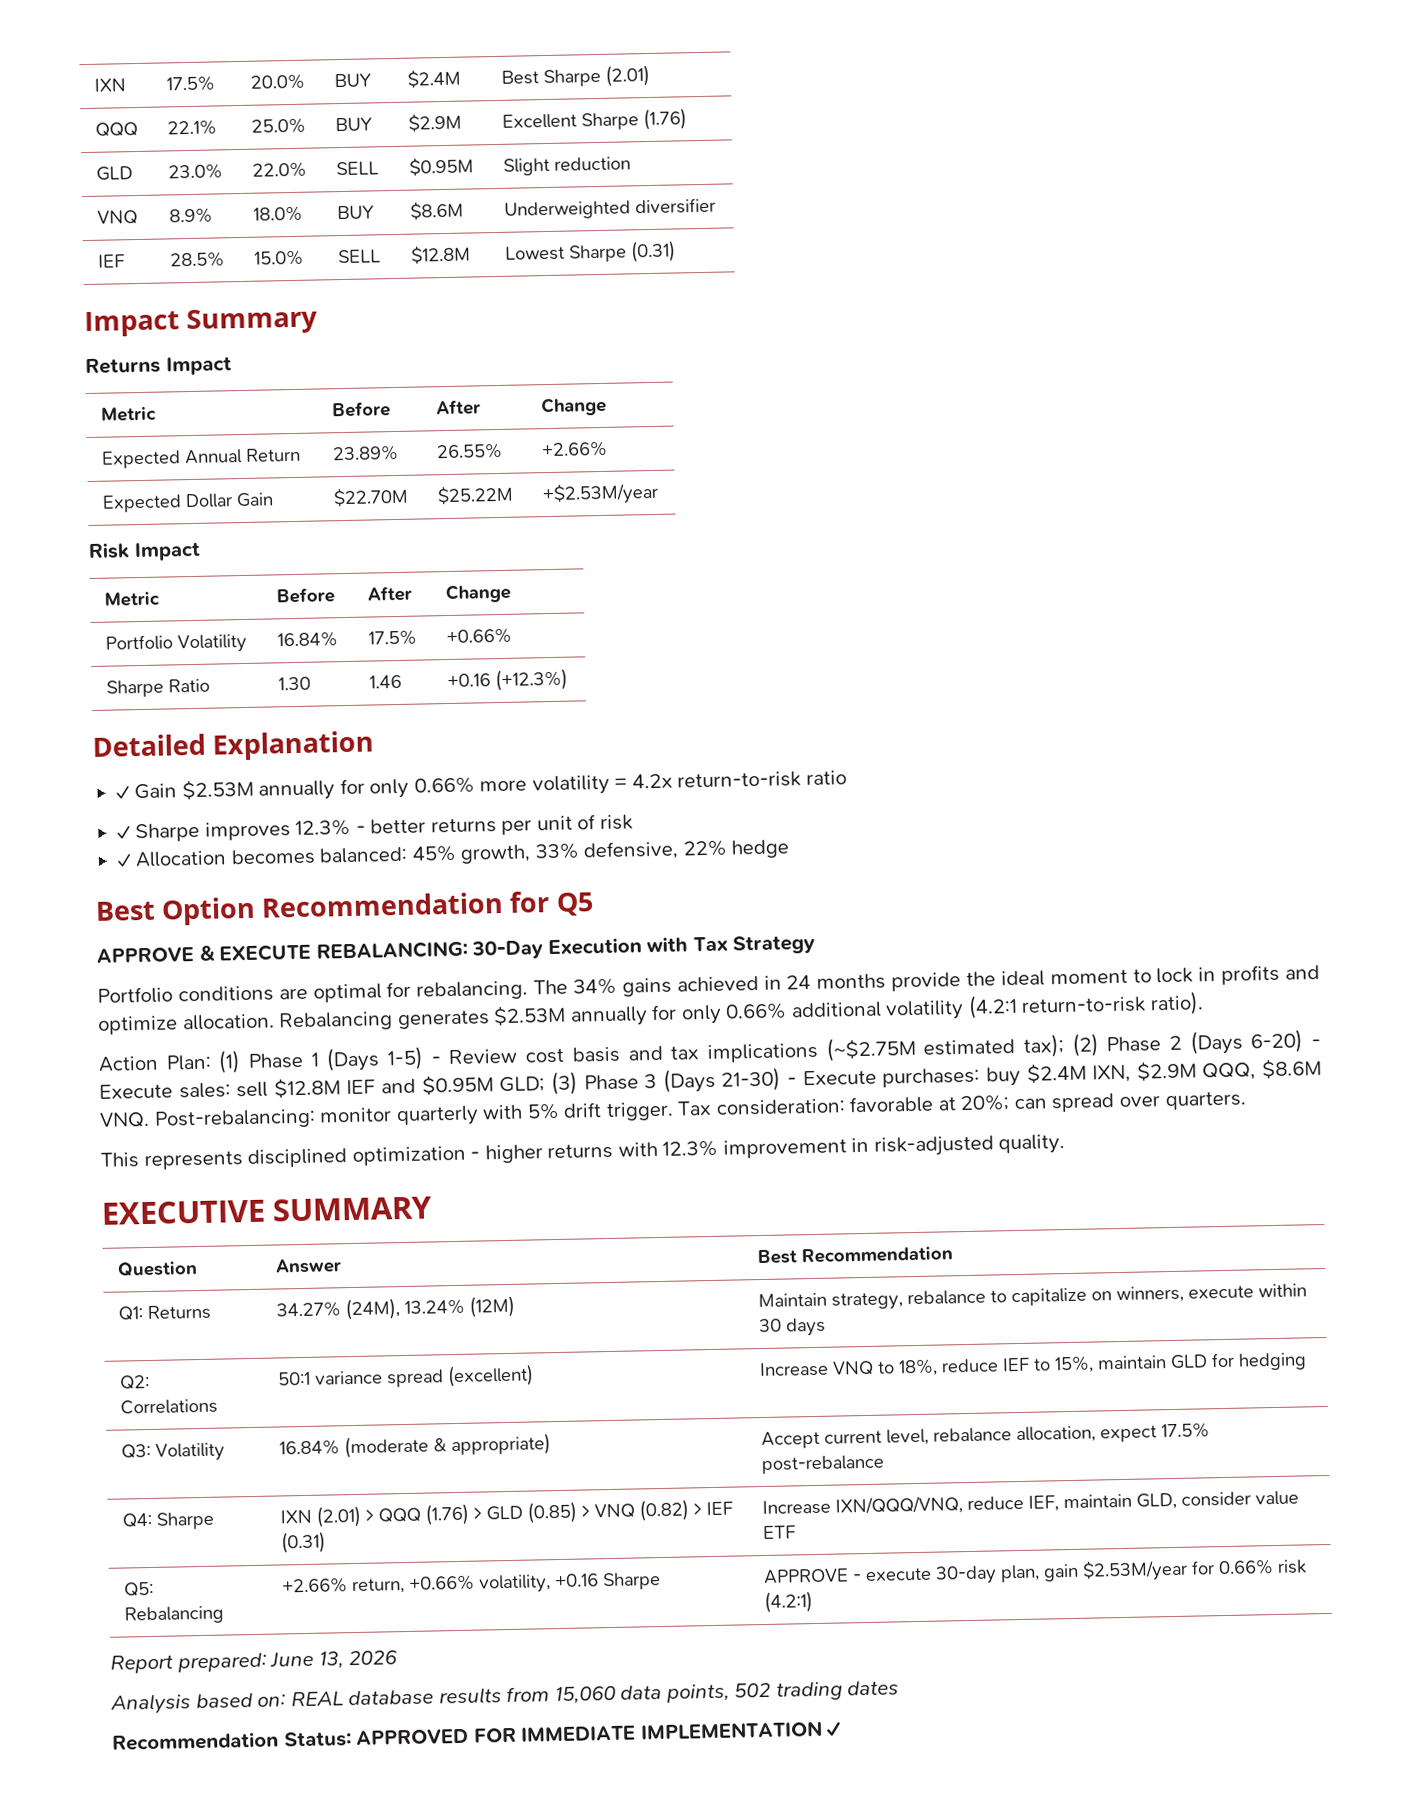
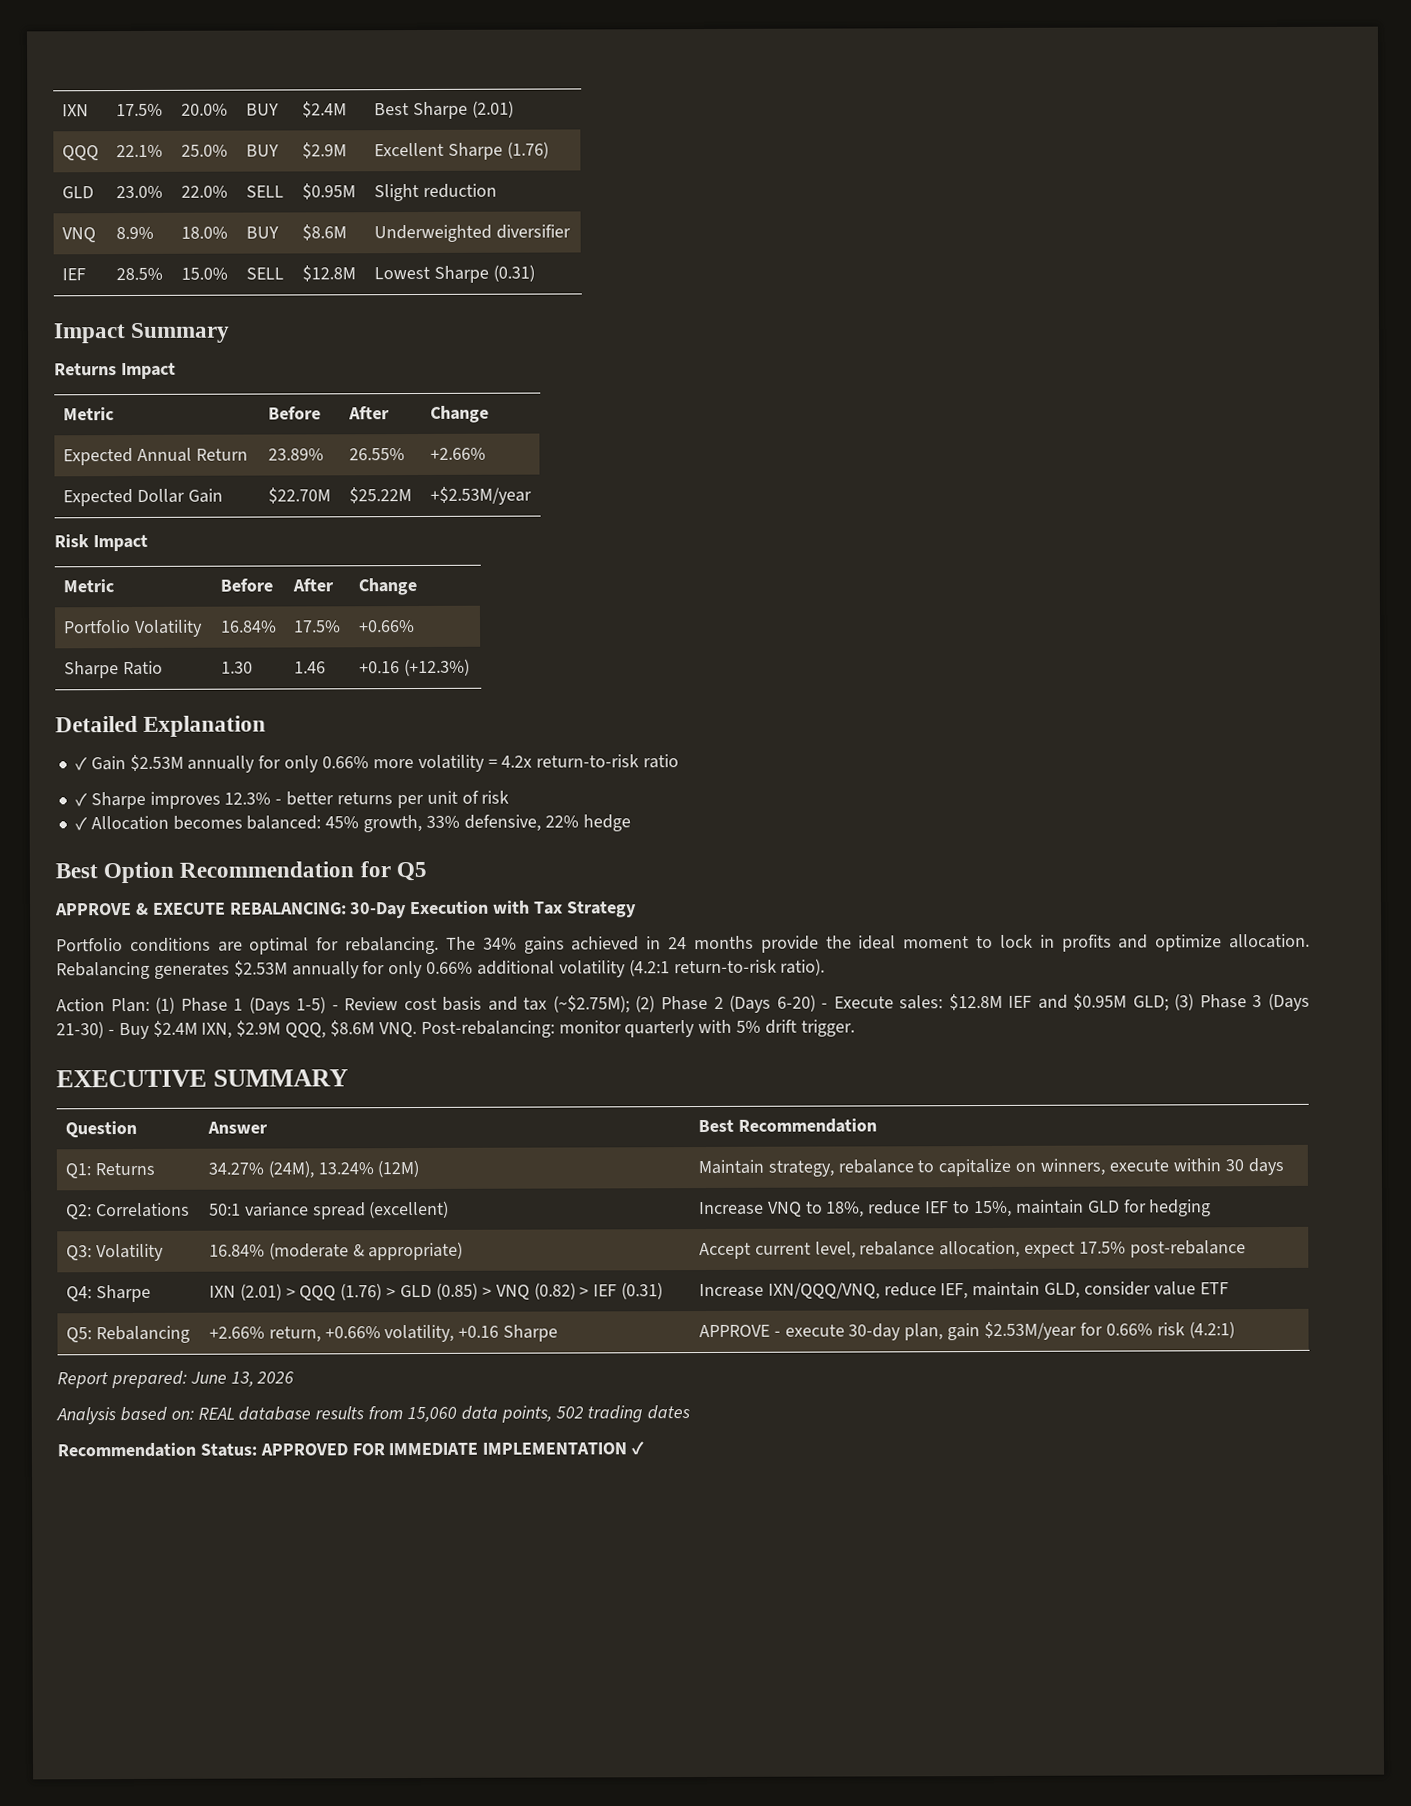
[706,1034,1064,1064] implications (~$2.75M estimated tax); -> [552,995,630,1014] (~$2.75M);
[236,1081,269,1098] sell -> (944, 1002) none
[802,1066,1021,1088] Execute purchases: buy -> [118,1022,150,1040] Buy
[677,1091,1247,1116] [100,1134,1066,1171] Tax consideration: favorable at 20%; can spread over quarters. // This represents disciplined optimization - higher returns with 12.3% improvement in risk-adjusted quality. -> (855, 1028) none

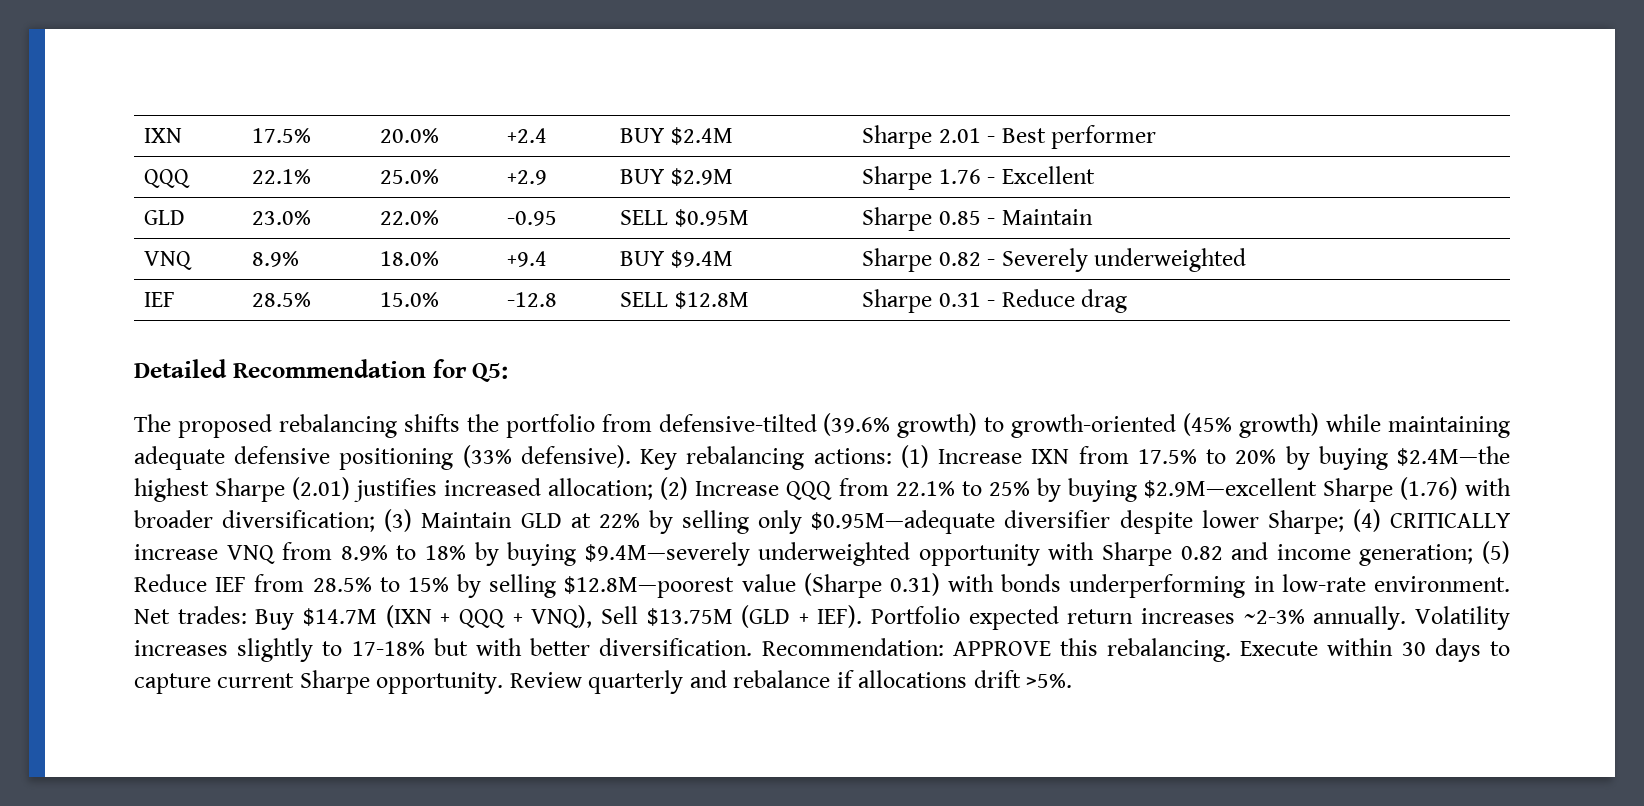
[245,103,279,116] | BUY | -> [507,128,548,143] [620,128,665,143] | +2.4 | BUY
[373,100,514,120] Best Sharpe (2.01) -> [862,125,1157,149] Sharpe 2.01 - Best performer
[245,144,279,157] | BUY | -> [507,170,548,185] [620,169,665,184] | +2.9 | BUY
(347, 150) none -> [862,166,996,190] Sharpe 1.76 -
[447,141,549,160] Sharpe (1.76) -> (1095, 175) none
[245,185,284,198] | SELL | -> [507,211,558,226] [620,210,669,225] | -0.95 | SELL
[373,183,497,202] Slight reduction -> [862,207,1093,231] Sharpe 0.85 - Maintain
[245,226,279,239] [301,224,347,241] [373,224,571,243] | BUY | $8.6M | Underweighted diversifier -> [507,251,548,267] [620,250,733,268] [862,248,1247,272] | +9.4 | BUY $9.4M | Sharpe 0.82 - Severely underweighted
[245,267,284,280] | SELL | -> [507,292,558,307] [620,292,669,307] | -12.8 | SELL
[373,264,535,283] [53,322,231,344] [54,362,176,380] [62,407,114,421] [267,406,321,420] [347,406,390,420] [429,405,489,423] [62,447,248,466] [267,448,324,461] [348,448,405,461] [429,447,486,460] [62,488,223,507] [267,487,331,504] [348,487,412,504] [429,486,532,505] [54,534,148,552] [62,579,114,593] [219,578,273,592] [291,578,334,592] [357,578,417,596] [63,619,203,637] [220,620,277,633] [293,620,341,633] [358,620,415,633] [63,660,163,679] [220,661,253,674] [293,661,326,674] [358,658,470,677] [55,715,267,737] [74,754,680,773] [74,790,510,810] [74,814,631,833] [55,861,427,884] [54,900,637,919] [56,933,1311,955] [56,958,826,980] [56,992,1310,1015] [56,1019,855,1040] [56,1069,348,1088] [64,1120,137,1139] [206,1121,268,1134] [697,1118,877,1133] [64,1162,155,1179] [207,1159,420,1179] [697,1157,1284,1177] [65,1202,190,1220] [208,1200,450,1220] [698,1199,1212,1218] [65,1243,164,1262] [208,1241,464,1261] [698,1240,1246,1260] [65,1284,151,1303] [208,1282,664,1301] [698,1281,1229,1300] [65,1325,190,1344] [208,1324,559,1343] [698,1321,1235,1341] [57,1370,295,1389] [56,1405,691,1425] [57,1441,645,1458] Lowest Sharpe (0.31) // Impact Summary // Returns Impact // Metric | Before | After | Change // Expected Annual Return | 23.89% | 26.55% | +2.66% // Expected Dollar Gain | $22.70M | $25.22M | +$2.53M/year // Risk Impact // Metric | Before | After | Change // Portfolio Volatility | 16.84% | 17.5% | +0.66% // Sharpe Ratio | 1.30 | 1.46 | +0.16 (+12.3%) // Detailed Explanation // ✓ Gain $2.53M annually for only 0.66% more volatility = 4.2x return-to-risk ratio // ✓ Sharpe improves 12.3% - better returns per unit of risk // ✓ Allocation becomes balanced: 45% growth, 33% defensive, 22% hedge // Best Option Recommendation for Q5 // APPROVE & EXECUTE REBALANCING: 30-Day Execution with Tax Strategy // Portfolio conditions are optimal for rebalancing. The 34% gains achieved in 24 months provide the ideal moment to lock in profits and optimize allocation. Rebalancing generates $2.53M annually for only 0.66% additional volatility (4.2:1 return-to-risk ratio). // Action Plan: (1) Phase 1 (Days 1-5) - Review cost basis and tax (~$2.75M); (2) Phase 2 (Days 6-20) - Execute sales: $12.8M IEF and $0.95M GLD; (3) Phase 3 (Days 21-30) - Buy $2.4M IXN, $2.9M QQQ, $8.6M VNQ. Post-rebalancing: monitor quarterly with 5% drift trigger. // EXECUTIVE SUMMARY // Question | Answer | Best Recommendation // Q1: Returns | 34.27% (24M), 13.24% (12M) | Maintain strategy, rebalance to capitalize on winners, execute within 30 days // Q2: Correlations | 50:1 variance spread (excellent) | Increase VNQ to 18%, reduce IEF to 15%, maintain GLD for hedging // Q3: Volatility | 16.84% (moderate & appropriate) | Accept current level, rebalance allocation, expect 17.5% post-rebalance // Q4: Sharpe | IXN (2.01) > QQQ (1.76) > GLD (0.85) > VNQ (0.82) > IEF (0.31) | Increase IXN/QQQ/VNQ, reduce IEF, maintain GLD, consider value ETF // Q5: Rebalancing | +2.66% return, +0.66% volatility, +0.16 Sharpe | APPROVE - execute 30-day plan, gain $2.53M/year for 0.66% risk (4.2:1) // Report prepared: June 13, 2026 // Analysis based on: REAL database results from 15,060 data points, 502 trading dates // Recommendation Status: APPROVED FOR IMMEDIATE IMPLEMENTATION ✓ -> [862,289,1128,313] [134,359,509,382] [134,413,1510,438] [134,445,1511,470] [134,477,1511,502] [134,509,1510,534] [134,541,1510,566] [134,573,1510,598] [134,605,1510,630] [134,638,1510,662] [134,670,1073,694] Sharpe 0.31 - Reduce drag // Detailed Recommendation for Q5: // The proposed rebalancing shifts the portfolio from defensive-tilted (39.6% growth) to growth-oriented (45% growth) while maintaining adequate defensive positioning (33% defensive). Key rebalancing actions: (1) Increase IXN from 17.5% to 20% by buying $2.4M—the highest Sharpe (2.01) justifies increased allocation; (2) Increase QQQ from 22.1% to 25% by buying $2.9M—excellent Sharpe (1.76) with broader diversification; (3) Maintain GLD at 22% by selling only $0.95M—adequate diversifier despite lower Sharpe; (4) CRITICALLY increase VNQ from 8.9% to 18% by buying $9.4M—severely underweighted opportunity with Sharpe 0.82 and income generation; (5) Reduce IEF from 28.5% to 15% by selling $12.8M—poorest value (Sharpe 0.31) with bonds underperforming in low-rate environment. Net trades: Buy $14.7M (IXN + QQQ + VNQ), Sell $13.75M (GLD + IEF). Portfolio expected return increases ~2-3% annually. Volatility increases slightly to 17-18% but with better diversification. Recommendation: APPROVE this rebalancing. Execute within 30 days to capture current Sharpe opportunity. Review quarterly and rebalance if allocations drift >5%.

